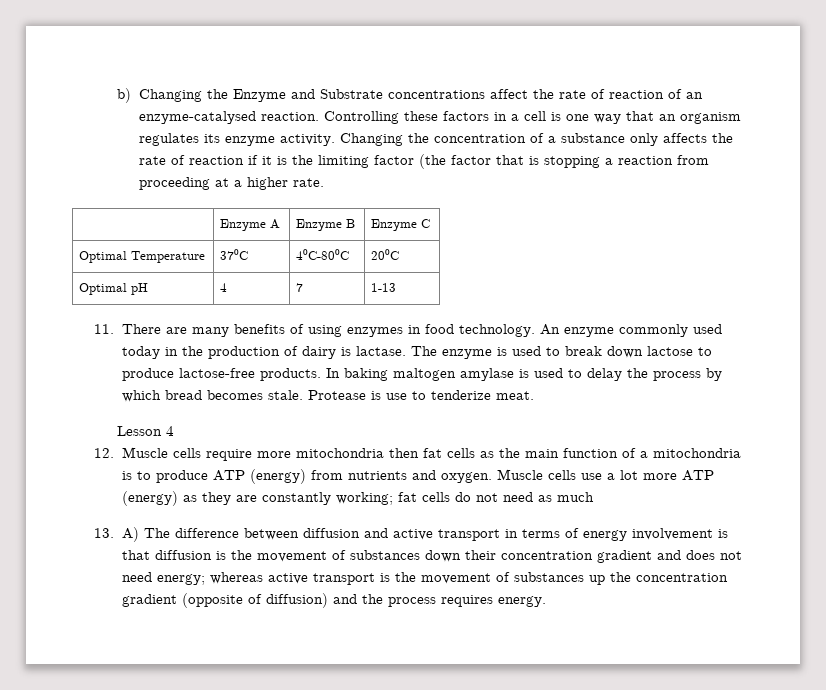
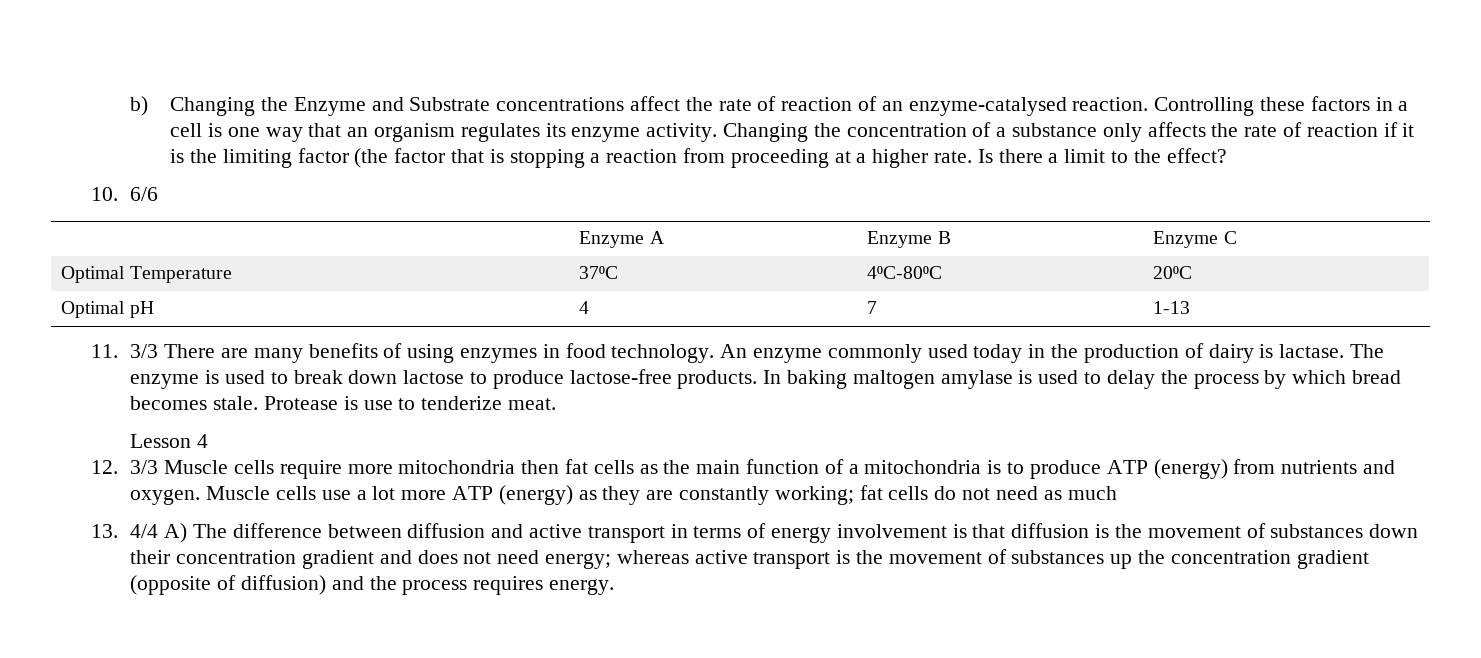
(325, 182) none -> [977,148,1227,163] [90,187,159,201] Is there a limit to the effect? // 10. 6/6
(115, 329) none -> [130,344,159,358] 3/3
(115, 453) none -> [130,460,159,474] 3/3
(115, 533) none -> [130,524,159,538] 4/4

